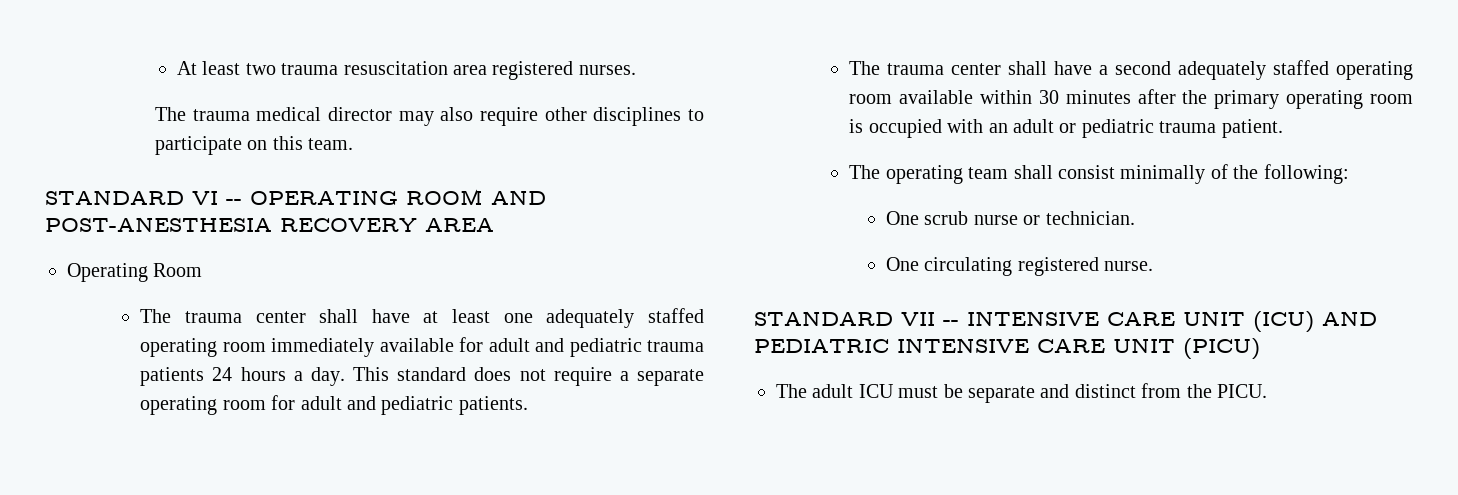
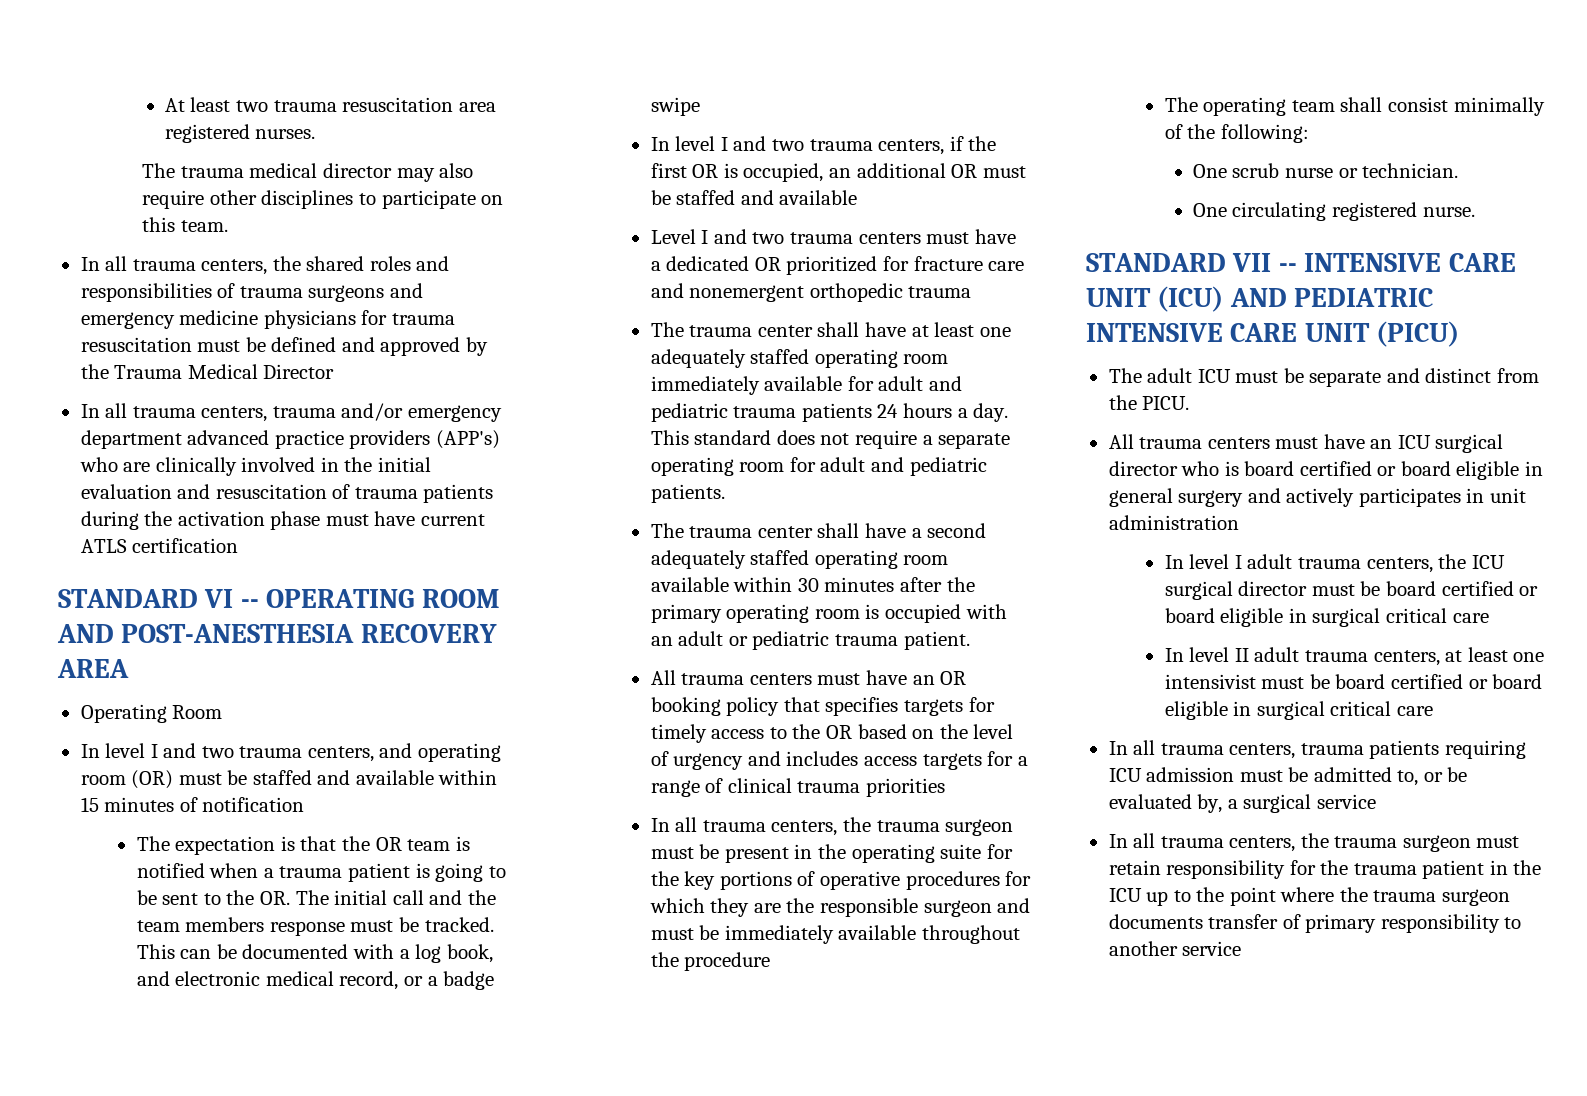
(354, 144) none -> [80,256,450,275] [80,283,423,302] [80,310,455,329] [80,337,488,356] [80,364,335,379] [80,403,502,422] [80,430,500,449] [79,457,431,476] [80,484,494,503] [80,511,485,530] [80,538,239,553] // In all trauma centers, the shared roles and responsibilities of trauma surgeons and emergency medicine physicians for trauma resuscitation must be defined and approved by the Trauma Medical Director // In all trauma centers, trauma and/or emergency department advanced practice providers (APP's) who are clinically involved in the initial evaluation and resuscitation of trauma patients during the activation phase must have current ATLS certification
(203, 270) none -> [80,743,501,762] [80,770,498,789] [80,797,305,812] [136,836,470,855] [136,863,506,882] [136,890,496,905] [136,917,494,936] [136,944,493,963] [136,971,495,990] [650,97,700,116] [650,136,997,155] [650,163,1026,182] [650,190,858,205] [650,229,1016,244] [650,256,1025,275] [650,283,972,302] // In level I and two trauma centers, and operating room (OR) must be staffed and available within 15 minutes of notification // The expectation is that the OR team is notified when a trauma patient is going to be sent to the OR. The initial call and the team members response must be tracked. This can be documented with a log book, and electronic medical record, or a badge swipe // In level I and two trauma centers, if the first OR is occupied, an additional OR must be staffed and available // Level I and two trauma centers must have a dedicated OR prioritized for fracture care and nonemergent orthopedic trauma
(1283, 128) none -> [650,670,967,685] [650,697,995,716] [650,724,1014,743] [650,751,1028,770] [650,778,945,797] [650,817,1014,836] [650,844,1013,863] [650,871,1032,890] [649,898,1031,917] [650,925,1020,944] [650,952,771,971] // All trauma centers must have an OR booking policy that specifies targets for timely access to the OR based on the level of urgency and includes access targets for a range of clinical trauma priorities // In all trauma centers, the trauma surgeon must be present in the operating suite for the key portions of operative procedures for which they are the responsible surgeon and must be immediately available throughout the procedure
(1267, 391) none -> [1108,434,1504,453] [1108,461,1543,480] [1108,488,1526,507] [1108,515,1239,530] [1164,554,1505,573] [1164,581,1539,600] [1164,608,1489,627] [1164,647,1545,666] [1164,674,1543,689] [1164,701,1433,720] [1108,740,1526,759] [1108,767,1468,786] [1108,794,1376,813] [1108,833,1520,852] [1108,860,1542,879] [1108,887,1510,906] [1108,914,1522,933] [1108,941,1242,956] // All trauma centers must have an ICU surgical director who is board certified or board eligible in general surgery and actively participates in unit administration // In level I adult trauma centers, the ICU surgical director must be board certified or board eligible in surgical critical care // In level II adult trauma centers, at least one intensivist must be board certified or board eligible in surgical critical care // In all trauma centers, trauma patients requiring ICU admission must be admitted to, or be evaluated by, a surgical service // In all trauma centers, the trauma surgeon must retain responsibility for the trauma patient in the ICU up to the point where the trauma surgeon documents transfer of primary responsibility to another service

